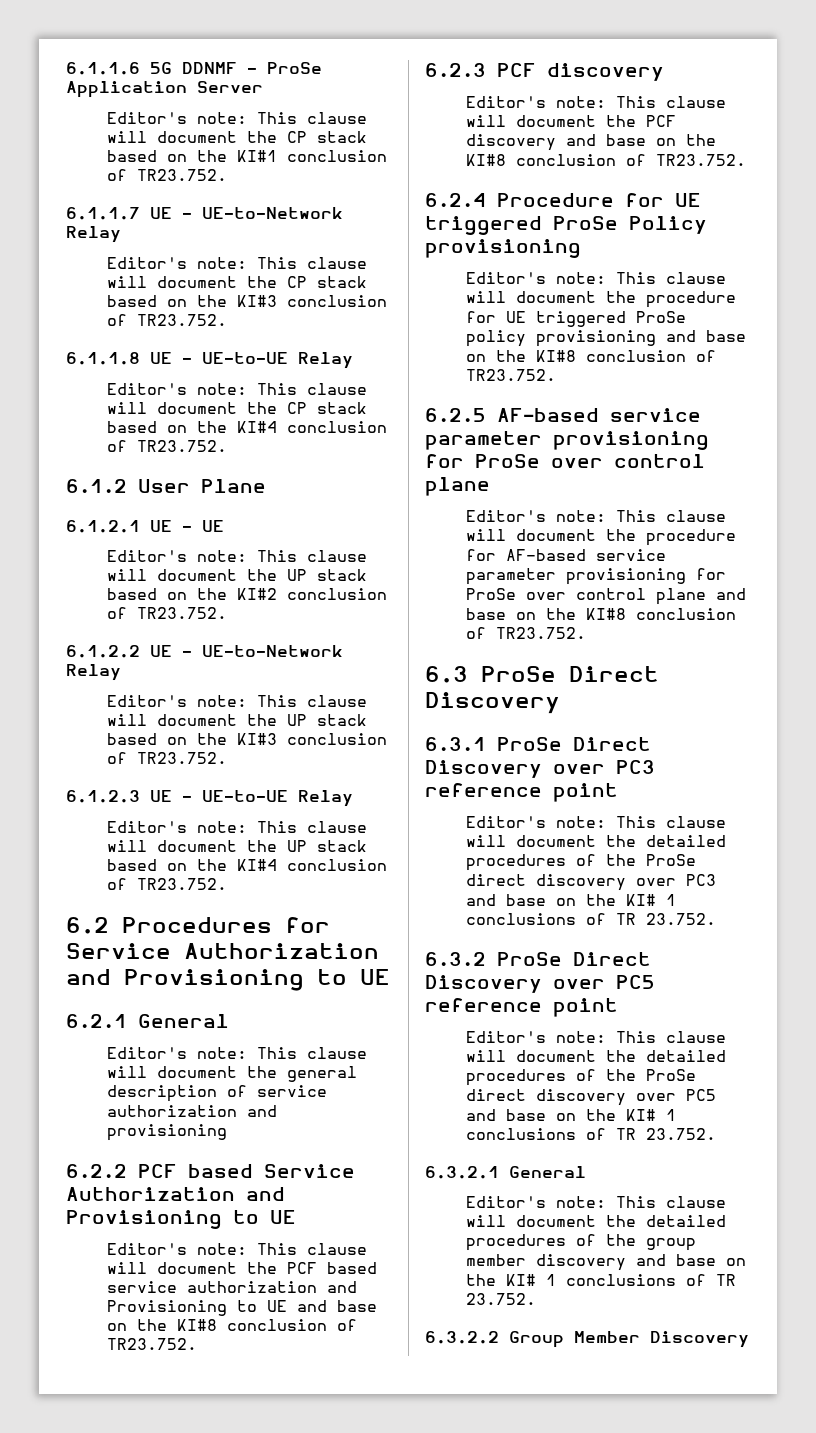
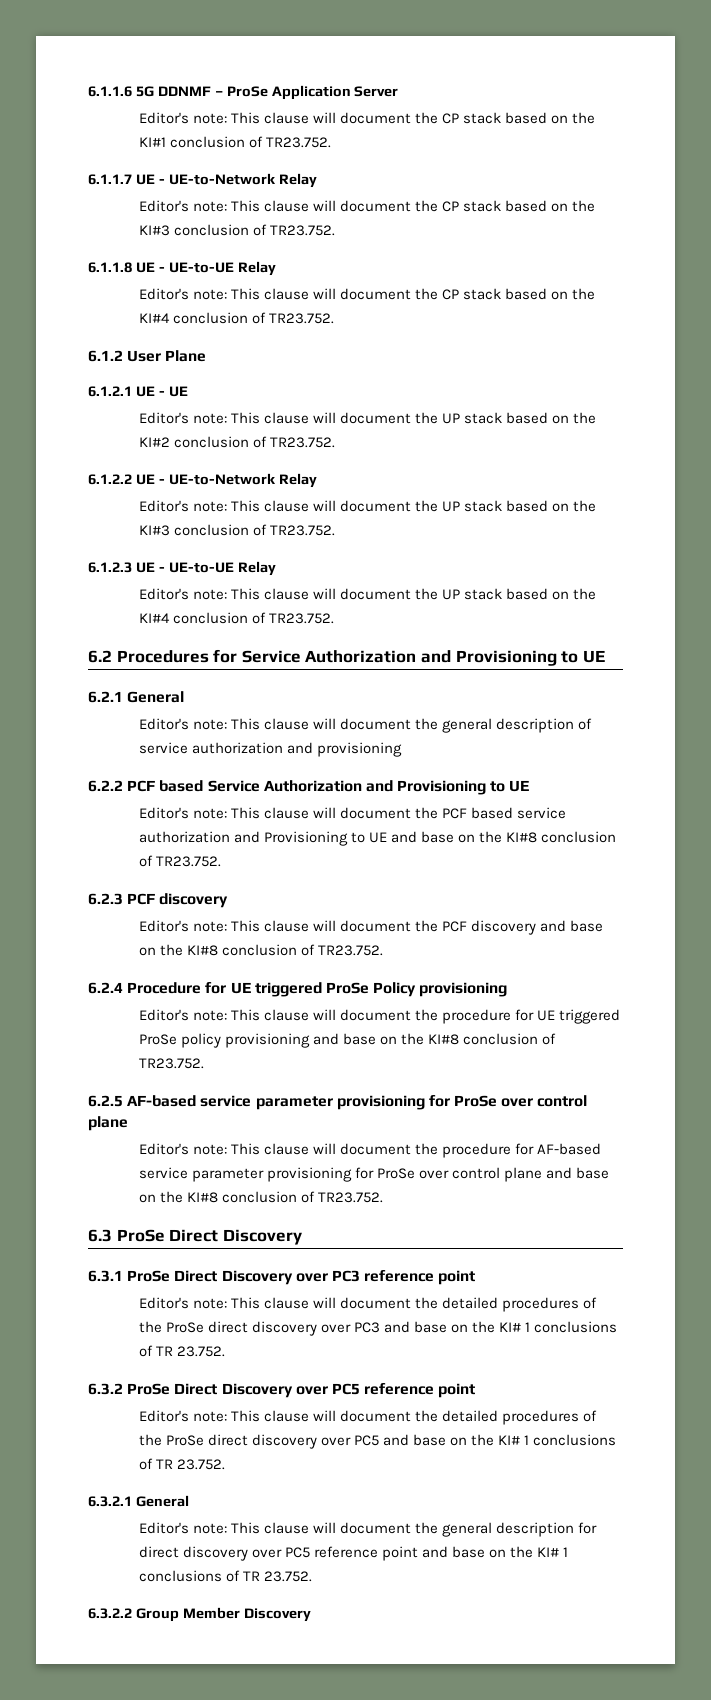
[645,1215,726,1227] [465,1234,696,1251] [465,1254,626,1271] detailed procedures of the group member discovery -> [442,1522,598,1537] [138,1546,419,1561] general description for direct discovery over PC5 reference point

